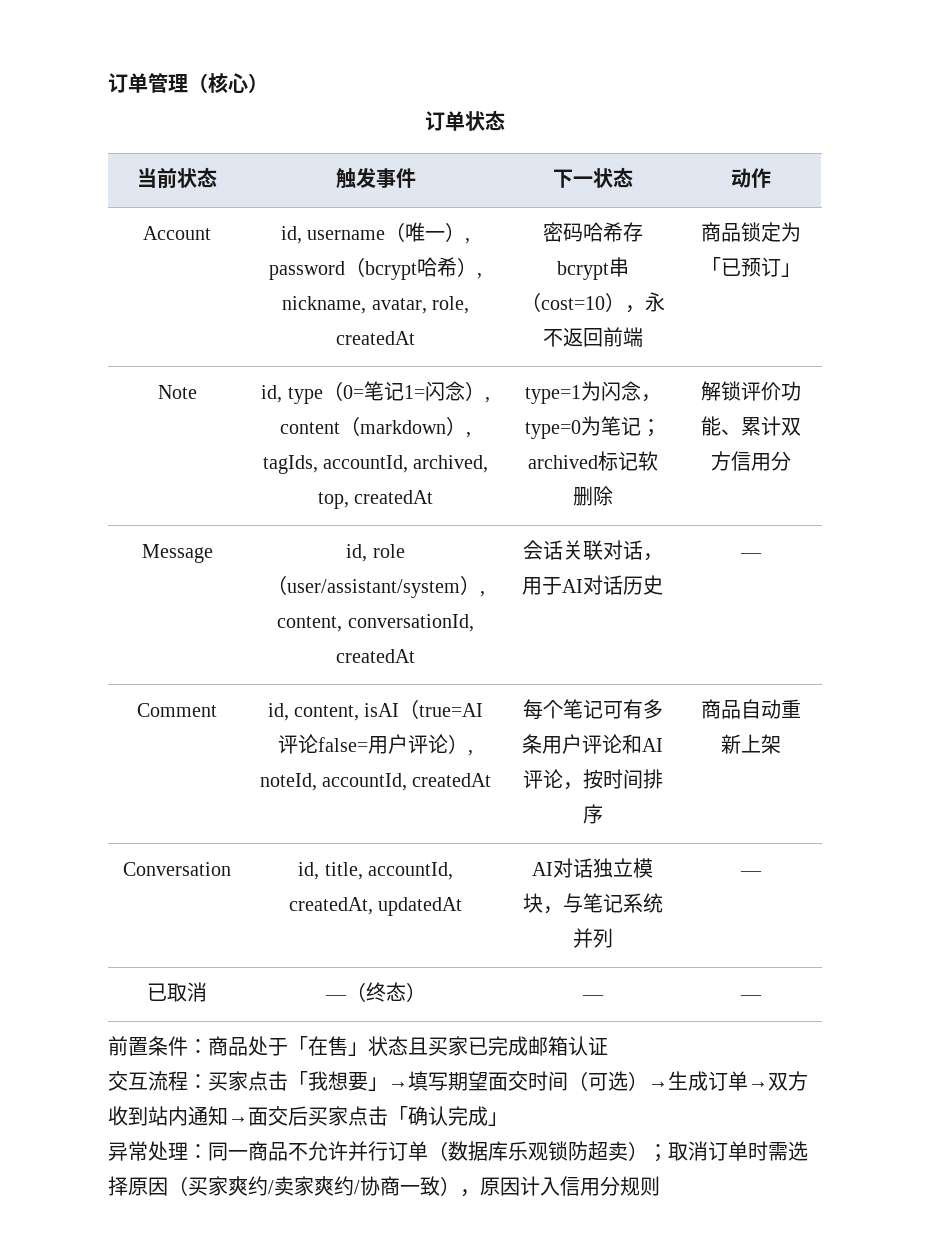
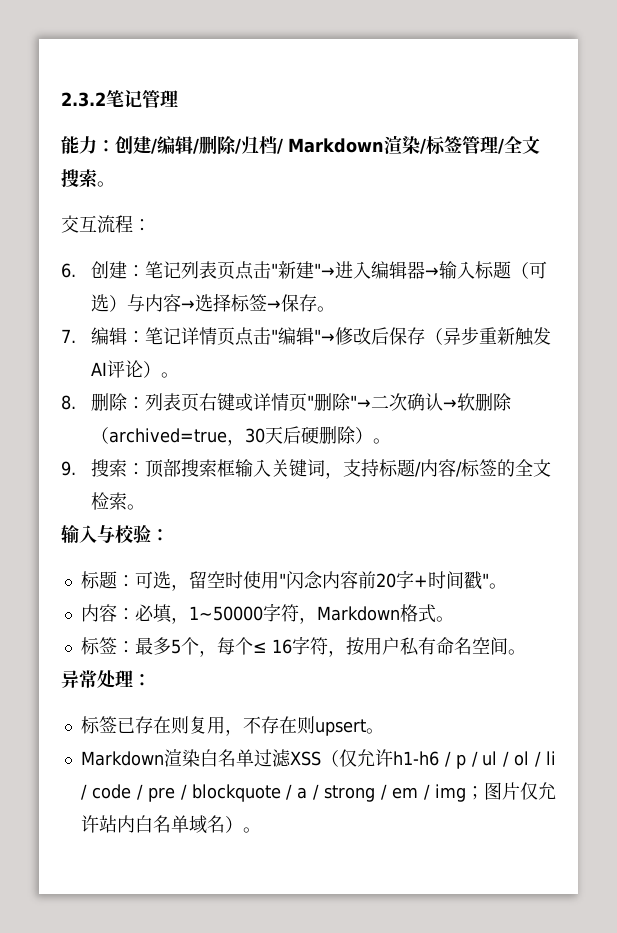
[108,73,268,93] [425,110,505,131] [137,167,217,189] [335,168,416,188] [552,167,633,188] [730,168,771,188] [143,226,211,240] [280,222,471,244] [269,257,482,280] [282,296,469,314] [336,331,415,345] [542,222,643,242] [556,257,629,280] [520,292,665,313] [542,327,643,347] [700,222,801,242] [700,257,801,277] [157,385,197,399] [261,381,490,404] [280,416,471,438] [262,455,489,474] [317,490,434,509] [524,381,661,404] [524,416,661,439] [527,451,658,471] [572,486,613,506] [700,381,801,401] [700,416,801,436] [710,451,791,471] [141,544,213,563] [346,544,405,562] [266,575,485,598] [277,614,474,632] [336,649,415,663] [522,540,663,561] [522,575,663,595] [739,553,762,558] [137,703,217,717] [267,699,484,721] [278,734,473,756] [259,773,492,791] [522,699,663,720] [522,734,663,754] [522,769,663,790] [582,804,603,824] [700,699,801,719] [720,734,781,754] [123,862,231,876] [298,862,453,880] [288,897,463,916] [532,858,653,878] [522,893,663,914] [572,928,613,948] [739,871,762,876] [147,982,207,1002] [324,982,426,1002] [581,995,604,1000] [739,995,762,1000] [108,1036,608,1056] [108,1071,808,1091] [108,1106,508,1126] [108,1141,808,1162] [108,1176,660,1197] 订单管理（核心） // 订单状态 // 当前状态 | 触发事件 | 下一状态 | 动作 // Account | id, username（唯一）, password（bcrypt哈希）, nickname, avatar, role, createdAt | 密码哈希存bcrypt串（cost=10），永不返回前端 | 商品锁定为「已预订」 // Note | id, type（0=笔记1=闪念）, content（markdown）, tagIds, accountId, archived, top, createdAt | type=1为闪念，type=0为笔记；archived标记软删除 | 解锁评价功能、累计双方信用分 // Message | id, role（user/assistant/system）, content, conversationId, createdAt | 会话关联对话，用于AI对话历史 | — // Comment | id, content, isAI（true=AI评论false=用户评论）, noteId, accountId, createdAt | 每个笔记可有多条用户评论和AI评论，按时间排序 | 商品自动重新上架 // Conversation | id, title, accountId, createdAt, updatedAt | AI对话独立模块，与笔记系统并列 | — // 已取消 | —（终态） | — | — // 前置条件：商品处于「在售」状态且买家已完成邮箱认证 // 交互流程：买家点击「我想要」→填写期望面交时间（可选）→生成订单→双方收到站内通知→面交后买家点击「确认完成」 // 异常处理：同一商品不允许并行订单（数据库乐观锁防超卖）；取消订单时需选择原因（买家爽约/卖家爽约/协商一致），原因计入信用分规则 -> [61,90,178,108] [61,135,540,155] [61,169,115,188] [61,215,151,233] [61,261,548,280] [91,293,336,312] [61,327,552,346] [91,360,180,378] [61,393,513,412] [91,426,392,446] [61,459,552,479] [91,492,146,510] [61,524,169,543] [80,570,507,591] [80,603,454,624] [80,636,526,657] [61,670,151,688] [80,716,384,736] [80,749,556,769] [80,782,556,802] [80,815,261,834] 2.3.2笔记管理 // 能力：创建/编辑/删除/归档/ Markdown渲染/标签管理/全文搜索。 // 交互流程： // 6.创建：笔记列表页点击"新建"→进入编辑器→输入标题（可选）与内容→选择标签→保存。 // 7.编辑：笔记详情页点击"编辑"→修改后保存（异步重新触发AI评论）。 // 8.删除：列表页右键或详情页"删除"→二次确认→软删除（archived=true，30天后硬删除）。 // 9.搜索：顶部搜索框输入关键词，支持标题/内容/标签的全文检索。 // 输入与校验： // 标题：可选，留空时使用"闪念内容前20字+时间戳"。 // 内容：必填，1~50000字符，Markdown格式。 // 标签：最多5个，每个≤ 16字符，按用户私有命名空间。 // 异常处理： // 标签已存在则复用，不存在则upsert。 // Markdown渲染白名单过滤XSS（仅允许h1-h6 / p / ul / ol / li / code / pre / blockquote / a / strong / em / img；图片仅允许站内白名单域名）。

